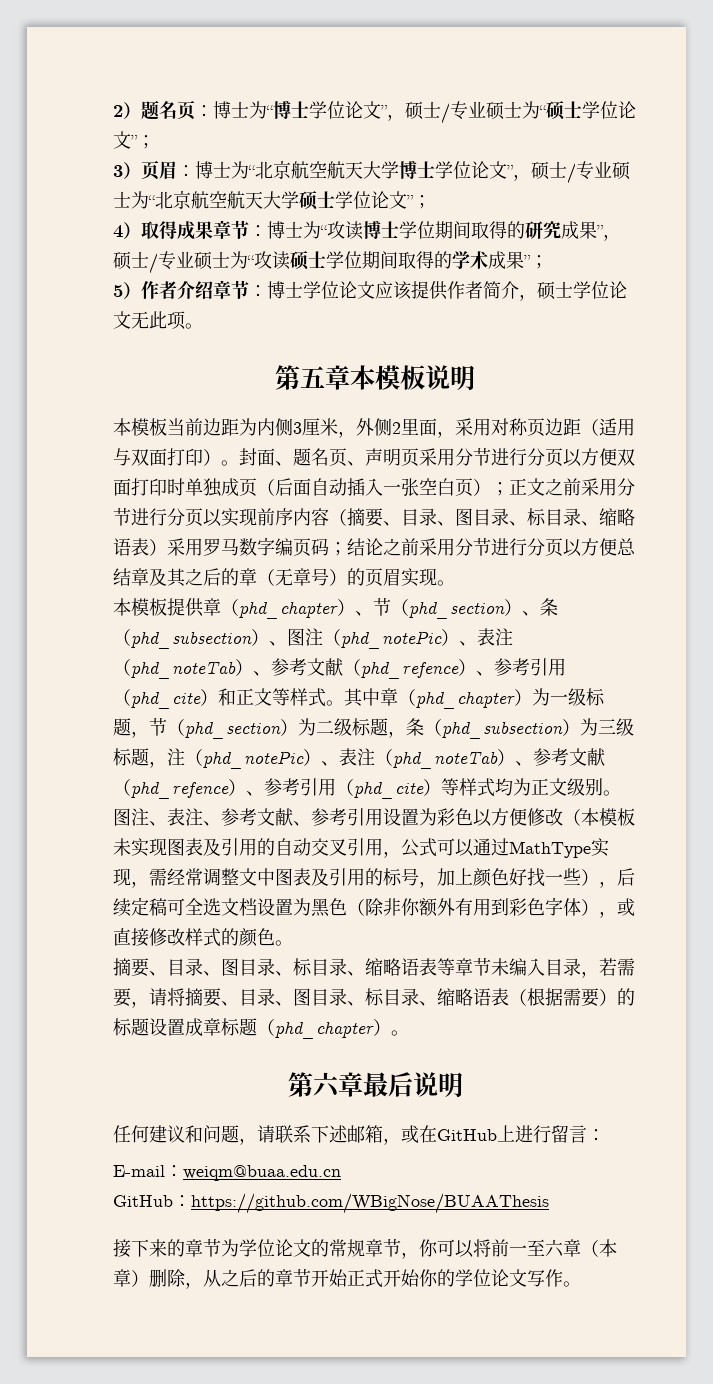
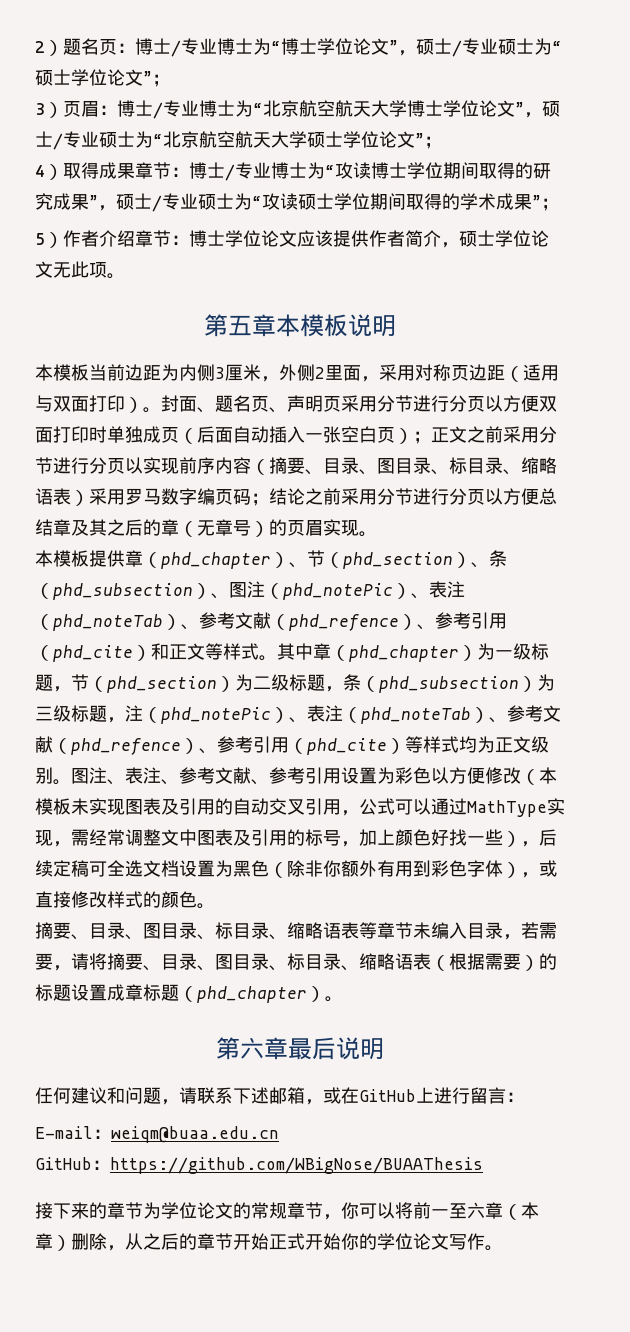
(249, 109) none -> [171,38,253,57] /专业博士
(231, 169) none -> [153,100,235,119] /专业博士
(303, 229) none -> [225,162,307,181] /专业博士

